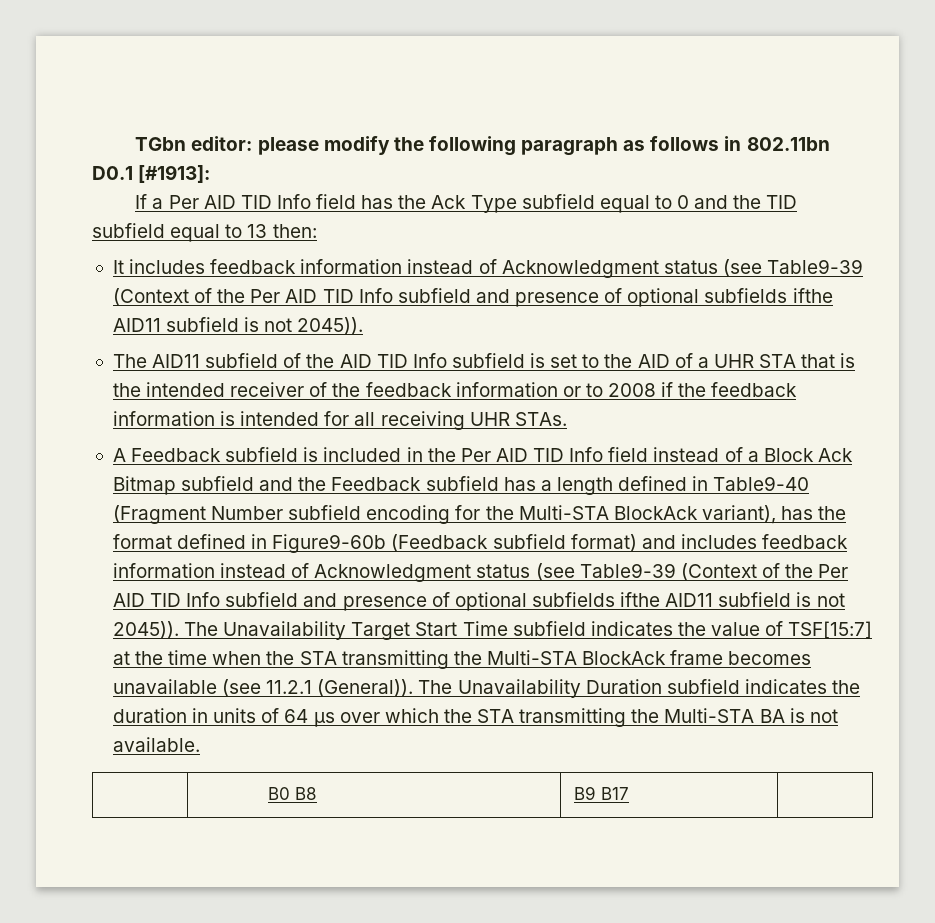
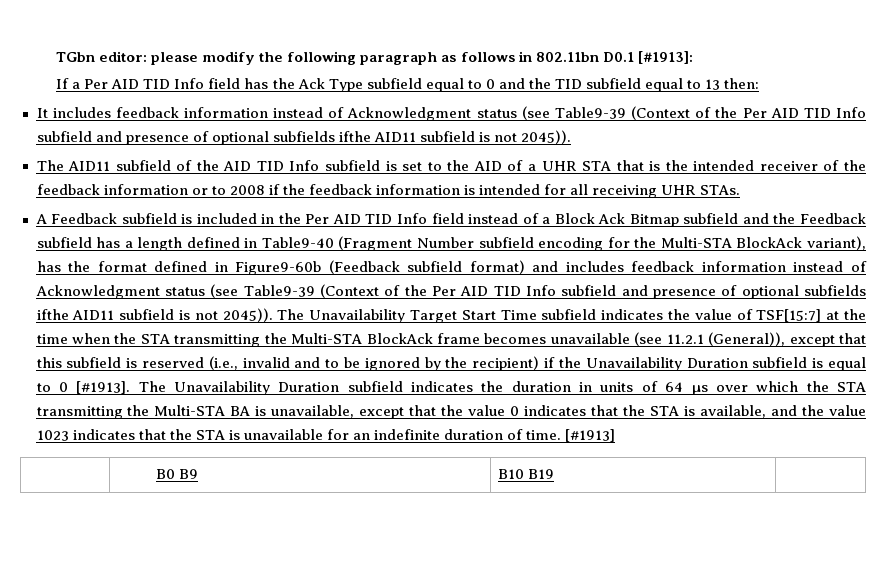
[317,679,414,697] (General)). -> [708,332,866,347] [36,356,866,371] [36,381,131,394] (General)), except that this subfield is reserved (i.e., invalid and to be ignored by the recipient) if the Unavailability Duration subfield is equal to 0 [#1913].
[809,709,838,723] [112,737,200,752] [267,787,317,800] [573,786,629,800] not available. // | B0 B8 | B9 B17 -> [271,405,867,419] [36,429,616,442] [155,469,199,479] [497,469,554,479] unavailable, except that the value 0 indicates that the STA is available, and the value 1023 indicates that the STA is unavailable for an indefinite duration of time. [#1913] // | B0 B9 | B10 B19

